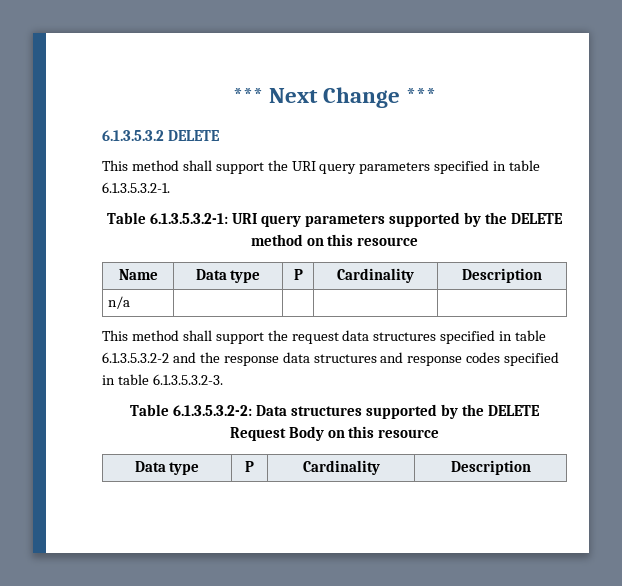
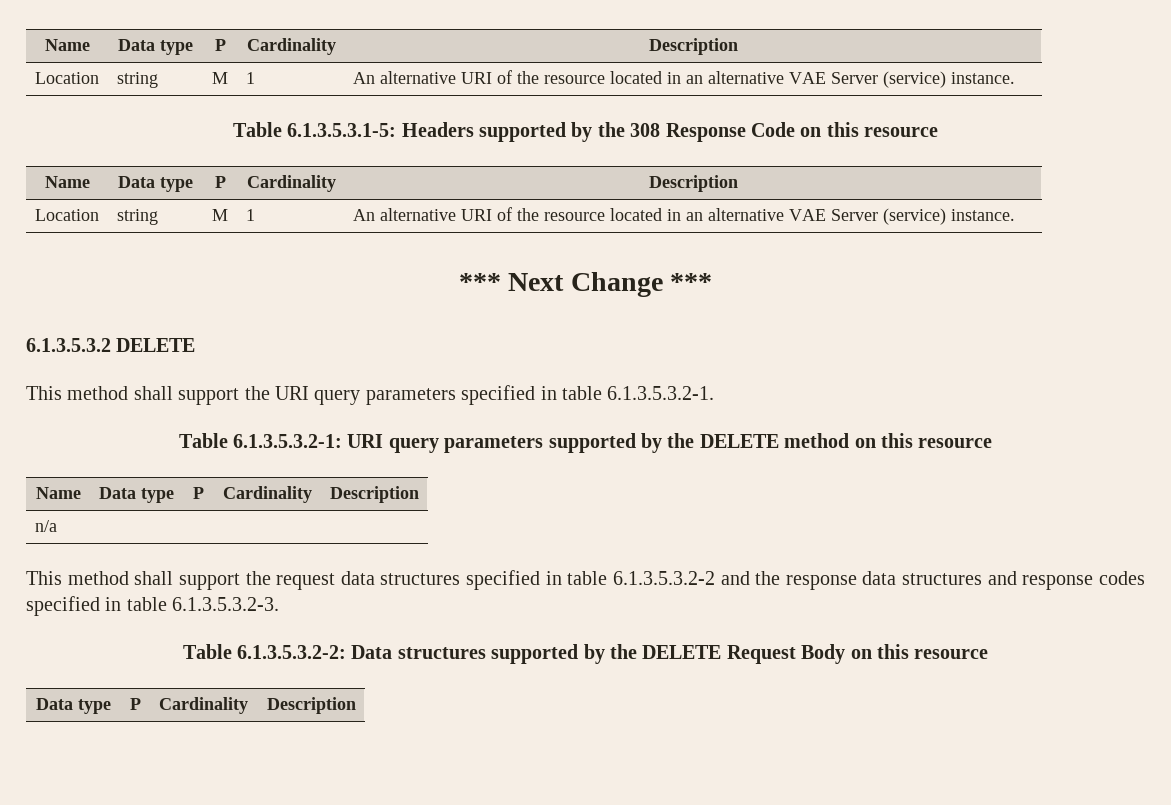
(232, 95) none -> [45,39,90,51] [118,39,193,55] [214,39,226,51] [246,38,336,55] [648,38,738,55] [34,72,99,84] [116,72,158,88] [212,72,228,84] [245,72,255,84] [352,70,1015,88] [232,122,939,142] [45,176,90,188] [118,176,193,192] [214,176,226,188] [246,175,336,192] [648,175,738,192] [34,209,99,221] [116,209,158,225] [212,209,228,221] [245,209,255,221] [352,207,1015,225] Name | Data type | P | Cardinality | Description // Location | string | M | 1 | An alternative URI of the resource located in an alternative VAE Server (service) instance. // Table 6.1.3.5.3.1-5: Headers supported by the 308 Response Code on this resource // Name | Data type | P | Cardinality | Description // Location | string | M | 1 | An alternative URI of the resource located in an alternative VAE Server (service) instance. //

